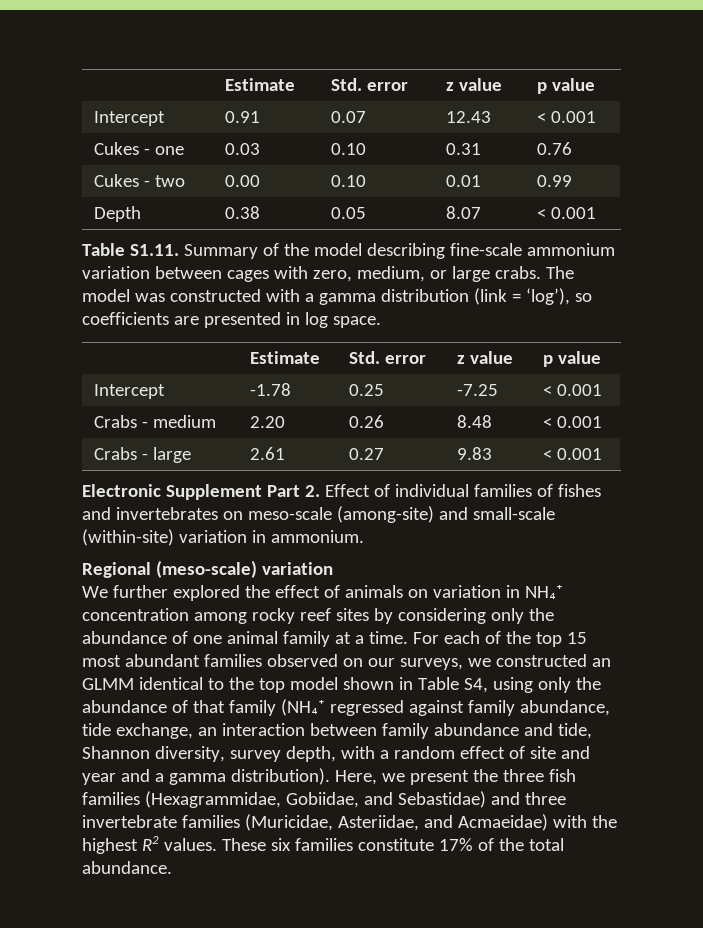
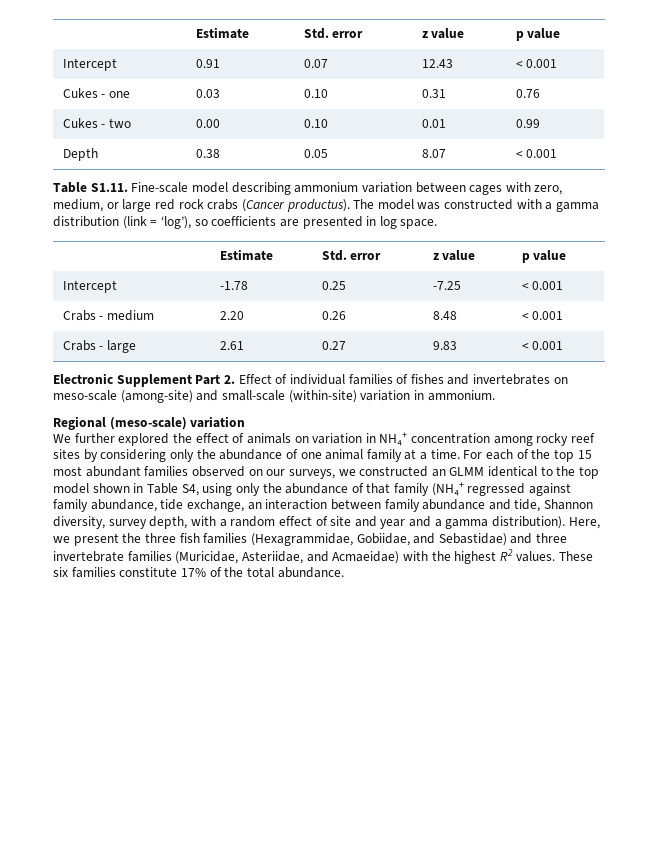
[183,243,309,259] Summary of the -> [131,182,189,193] Fine-scale
[449,243,522,256] fine-scale -> (291, 188) none
[494,266,541,279] crabs. -> [154,199,350,212] red rock crabs (Cancer productus).

